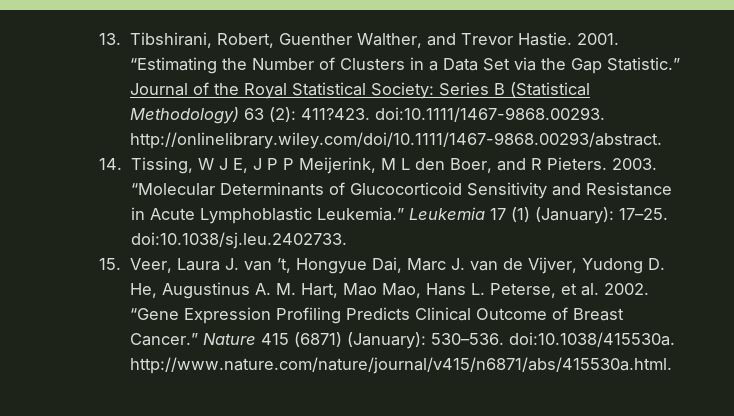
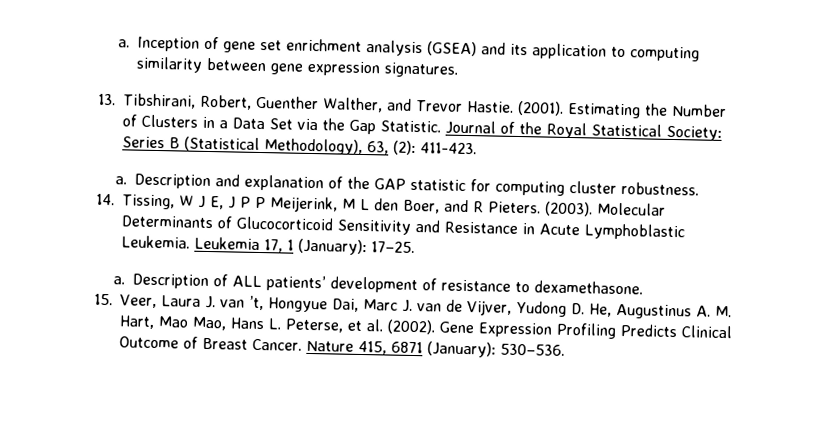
(99, 39) none -> [117,36,700,62] [135,56,458,78] a. Inception of gene set enrichment analysis (GSEA) and its application to computing similarity between gene expression signatures. //
[576,33,619,45] [129,57,217,74] 2001. “Estimating -> [516,100,641,119] (2001). Estimating
[606,57,680,71] Statistic.” -> [379,120,441,133] Statistic.
[129,107,605,124] [129,132,662,149] Methodology) 63 (2): 411?423. doi:10.1111/1467-9868.00293. http://onlinelibrary.wiley.com/doi/10.1111/1467-9868.00293/abstract. -> [263,138,477,156] [114,173,699,196] Methodology), 63, (2): 411-423. // a. Description and explanation of the GAP statistic for computing cluster robustness.
[611,158,657,170] [130,183,215,196] 2003. “Molecular -> [544,201,666,217] (2003). Molecular
[316,207,668,224] [130,232,347,249] Leukemia.” Leukemia 17 (1) (January): 17–25. doi:10.1038/sj.leu.2402733. -> [120,235,415,256] [112,273,643,295] Leukemia. Leukemia 17, 1 (January): 17–25. // a. Description of ALL patients’ development of resistance to dexamethasone.
[603,283,649,295] [129,308,179,320] 2002. “Gene -> [386,319,474,335] (2002). Gene
[129,332,675,349] [129,357,672,374] Cancer.” Nature 415 (6871) (January): 530–536. doi:10.1038/415530a. http://www.nature.com/nature/journal/v415/n6871/abs/415530a.html. -> [251,338,565,358] Cancer. Nature 415, 6871 (January): 530–536.

